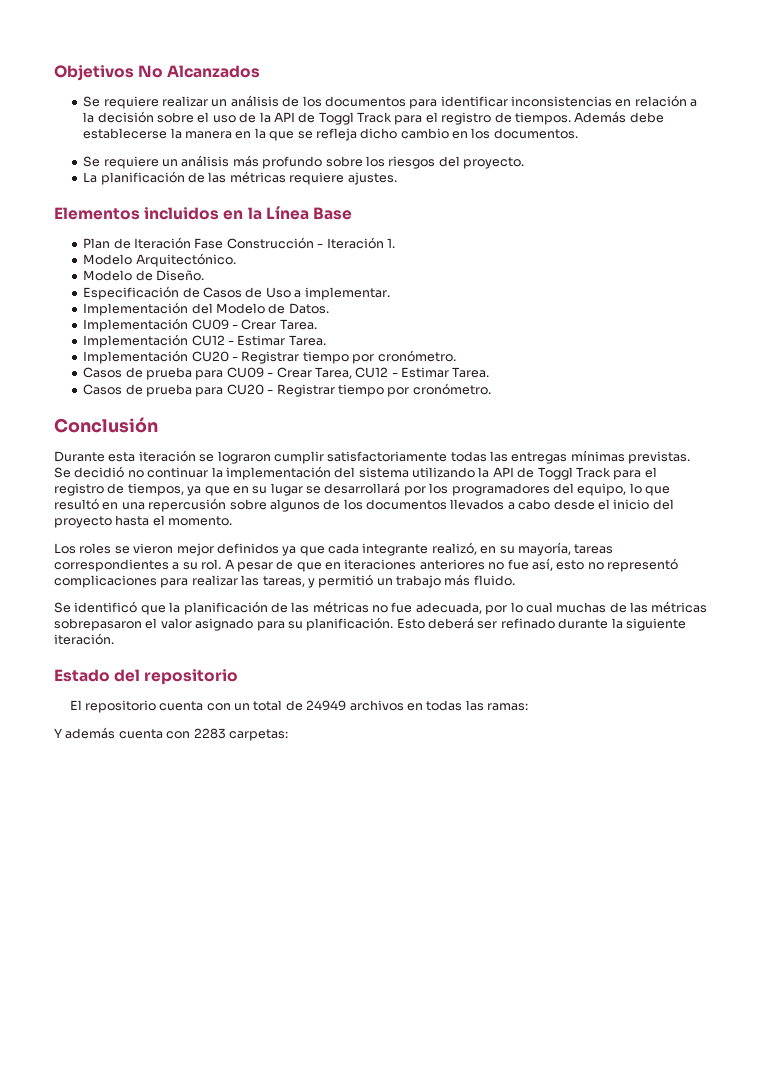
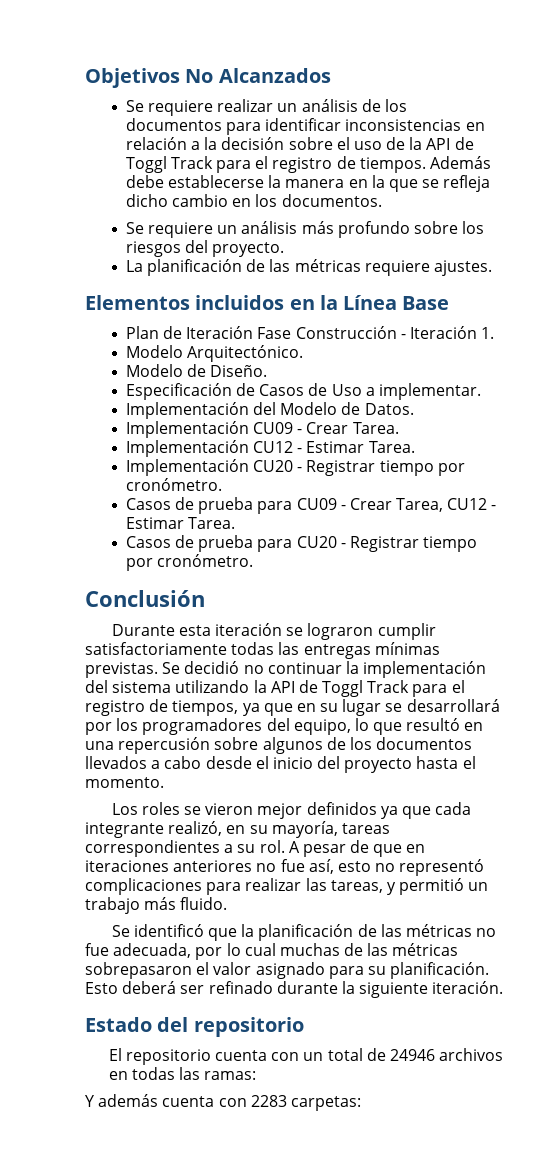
[306,700,347,711] 24949 -> [390,1049,436,1061] 24946

